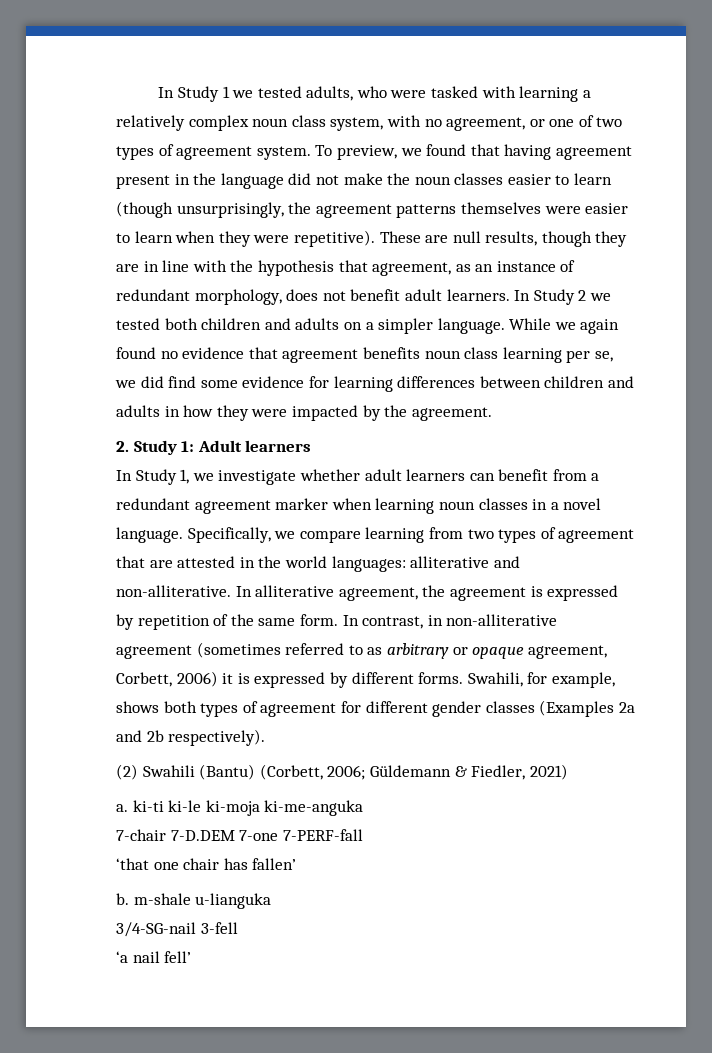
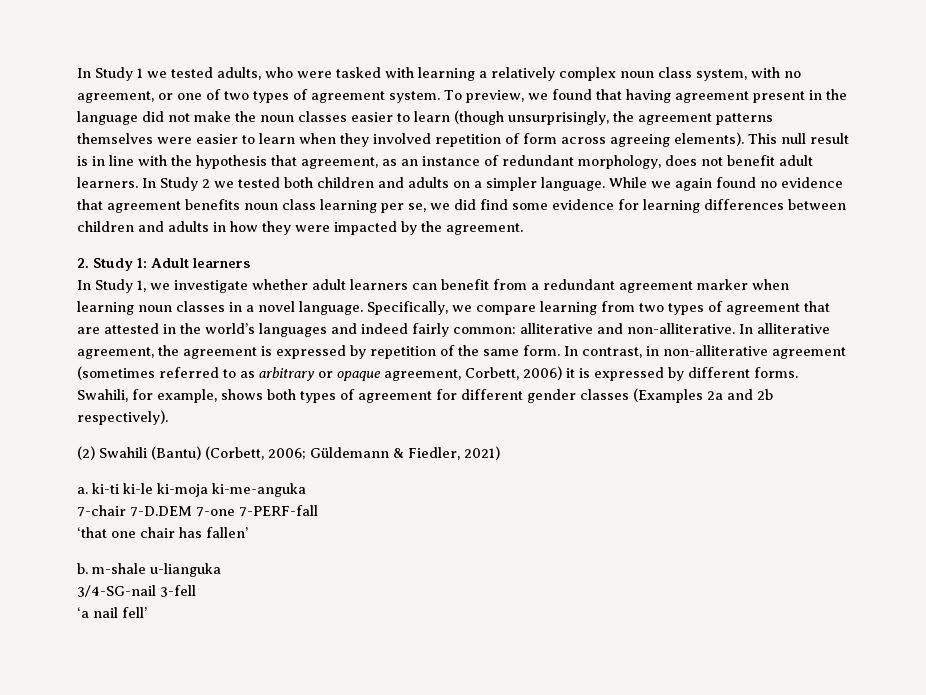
[253,230,628,247] [116,264,139,272] were repetitive). These are null results, though they are -> [373,132,849,147] [77,156,88,166] involved repetition of form across agreeing elements). This null result is
[284,556,406,572] world languages: -> [205,323,516,337] world’s languages and indeed fairly common:

